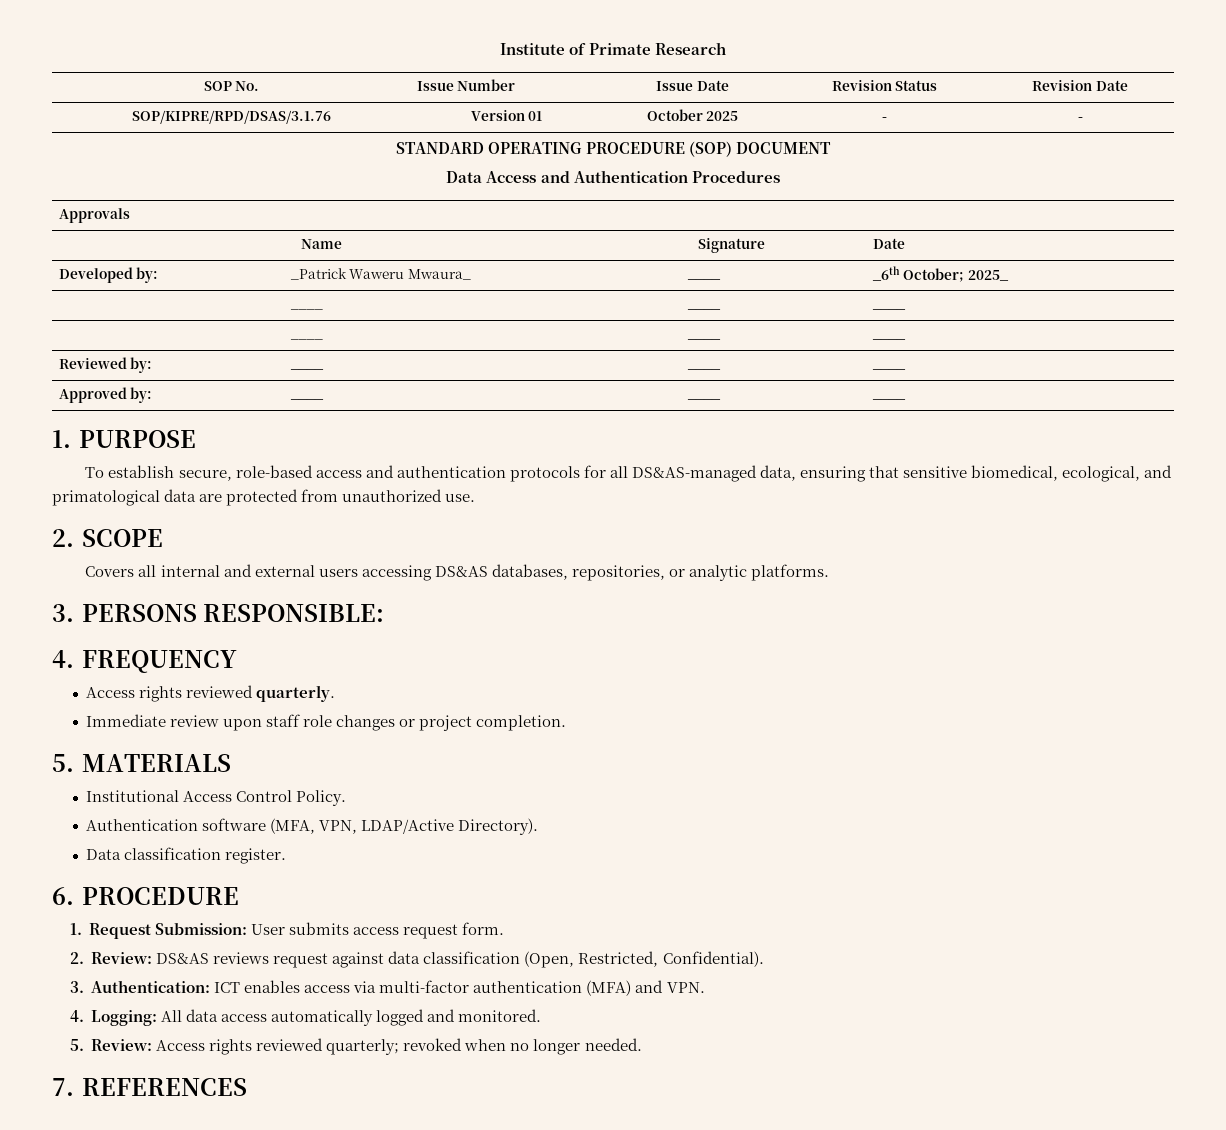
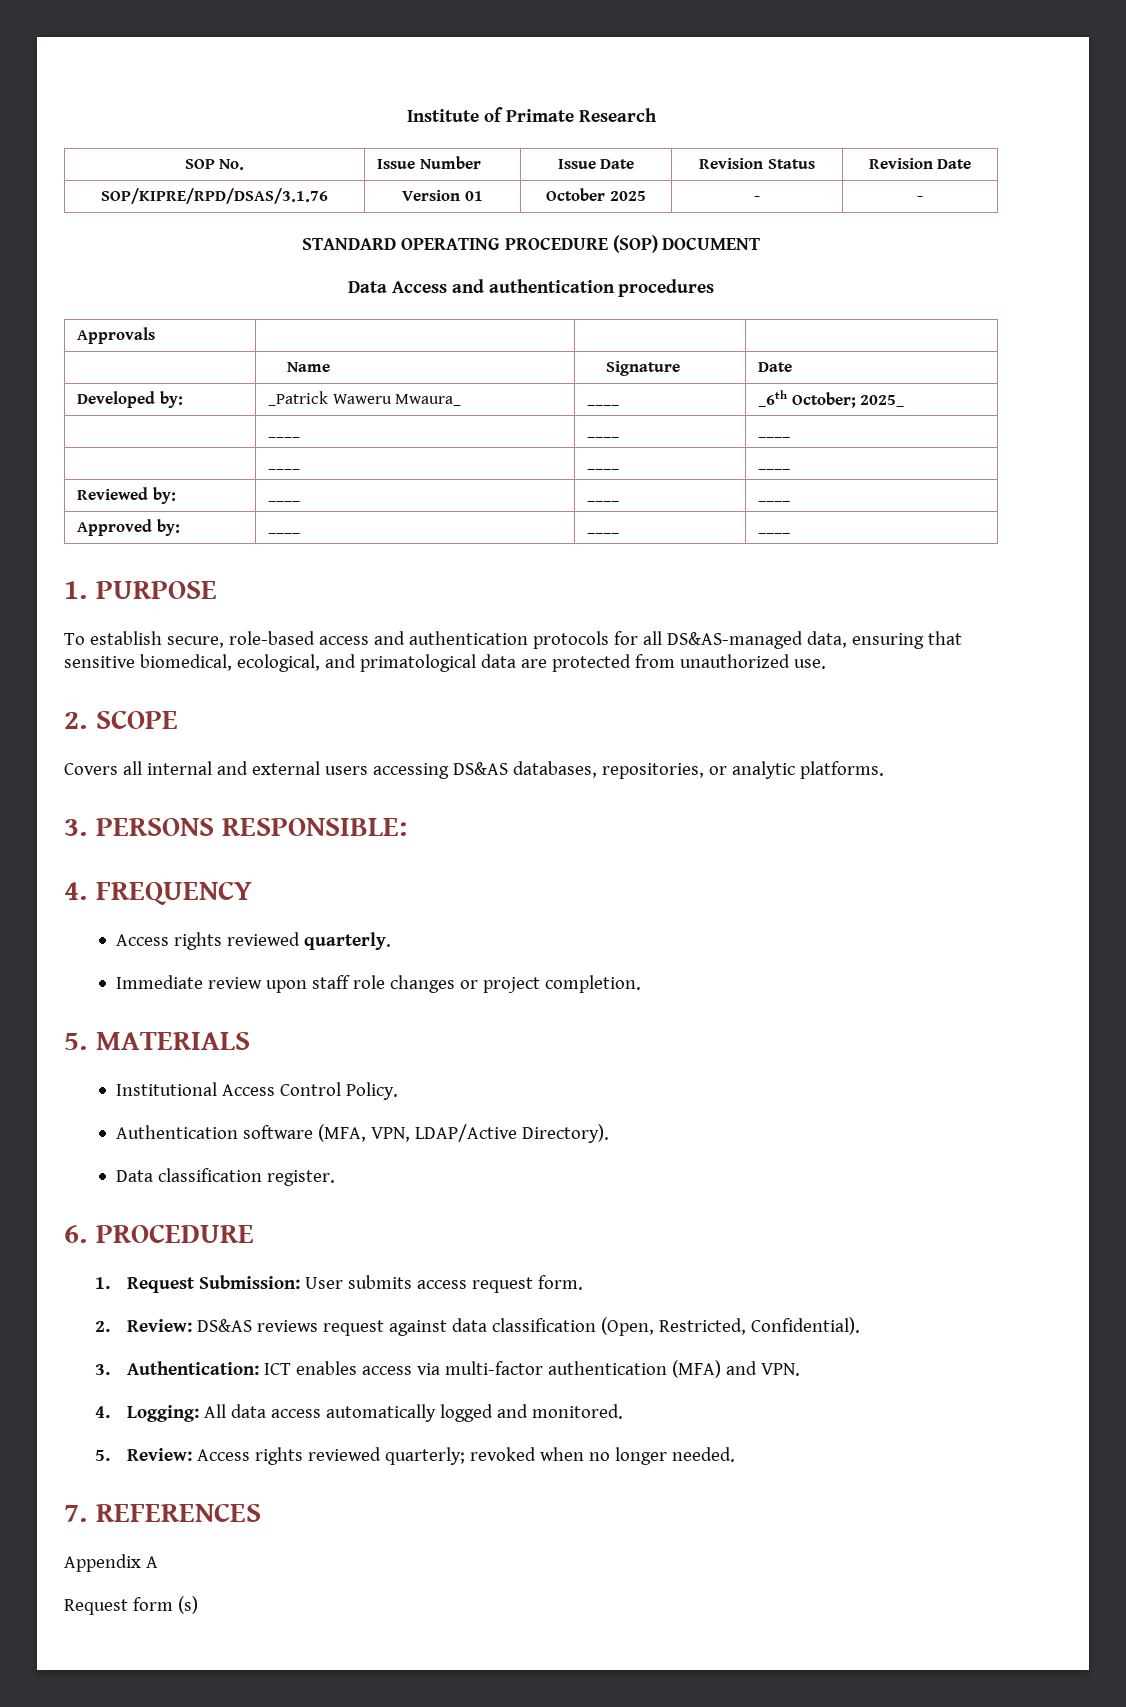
[573,170,780,183] Authentication Procedures -> [488,279,715,297] authentication procedures
(247, 1087) none -> [64,1554,158,1572] [64,1596,198,1615] // Appendix A // Request form (s)

